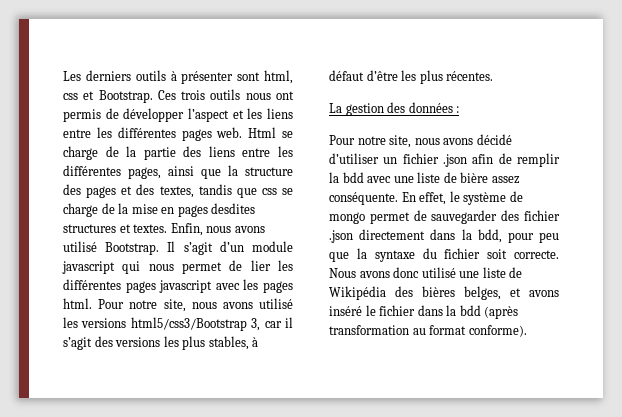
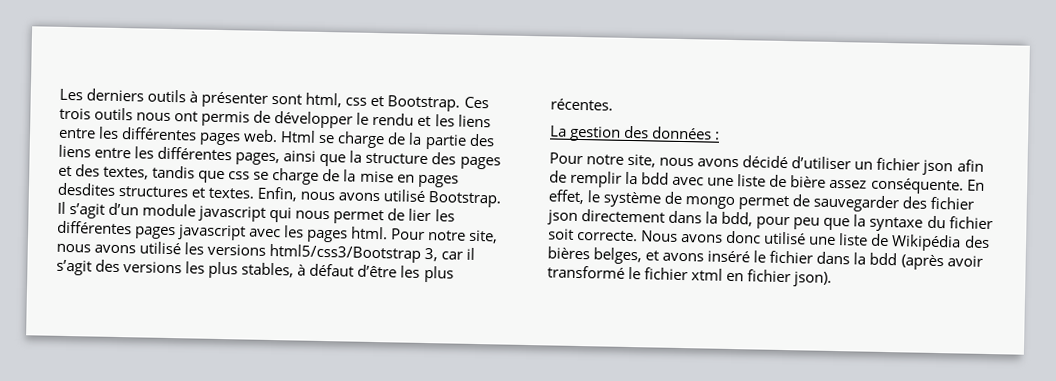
[188,108,229,122] l’aspect -> [356,112,415,126] le rendu
[443,154,467,167] .json -> [922,159,954,176] json
[329,230,353,243] .json -> [547,209,578,225] json
[329,325,527,337] transformation au format conforme). -> [946,255,983,267] [547,265,833,287] avoir transformé le fichier xtml en fichier json).

